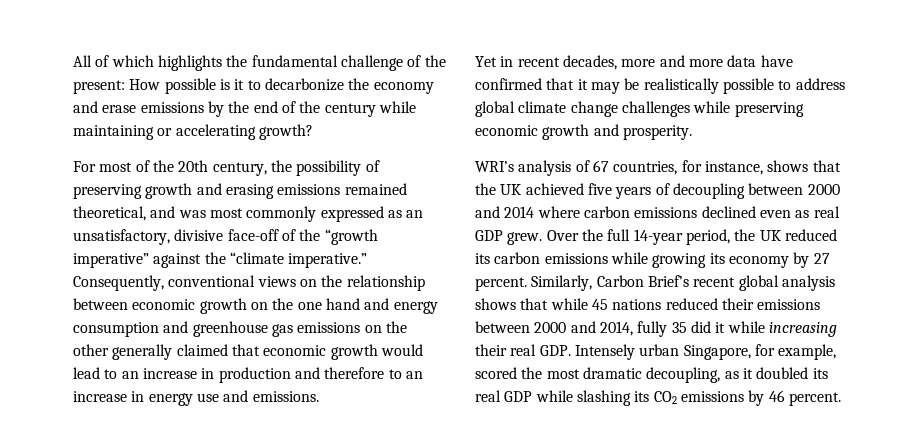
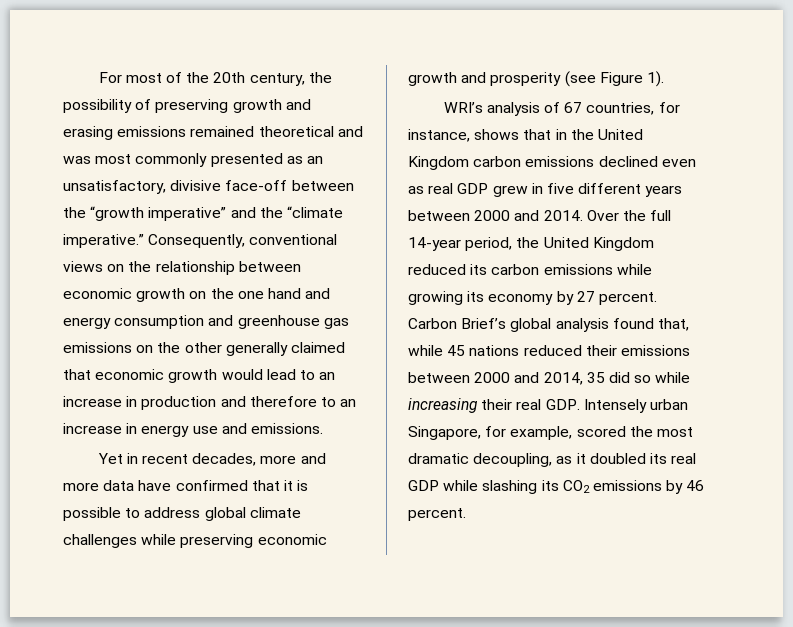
[73,55,446,71] [73,78,434,94] [73,101,416,117] [73,124,313,140] All of which highlights the fundamental challenge of the present: How possible is it to decarbonize the economy and erase emissions by the end of the century while maintaining or accelerating growth? // -> (98, 77) none
[73,206,146,221] theoretical, -> [258,126,334,137] theoretical
[320,206,384,222] expressed -> [210,153,283,167] presented
[281,229,296,241] of -> [291,180,354,191] between
[153,253,202,268] against -> [230,207,256,218] and
[590,78,719,94] may be realistically -> [297,480,309,491] is
[570,101,618,117] change -> (301, 512) none
[622,125,692,140] prosperity. -> [490,71,664,87] prosperity (see Figure 1).
[475,183,840,199] [475,206,580,218] the UK achieved five years of decoupling between 2000 and 2014 where -> [555,129,643,140] [408,156,469,170] in the United Kingdom
[507,232,543,245] grew. -> [492,183,683,197] [408,210,583,221] grew in five different years between 2000 and 2014.
[759,230,781,241] UK -> [543,237,654,251] United Kingdom
[531,275,593,291] Similarly, -> (657, 298) none
[693,277,736,287] recent -> (507, 323) none
[475,298,549,310] shows that -> [612,318,689,331] found that,
[637,321,668,337] fully -> (583, 378) none
[715,322,726,333] it -> [634,375,652,383] so

